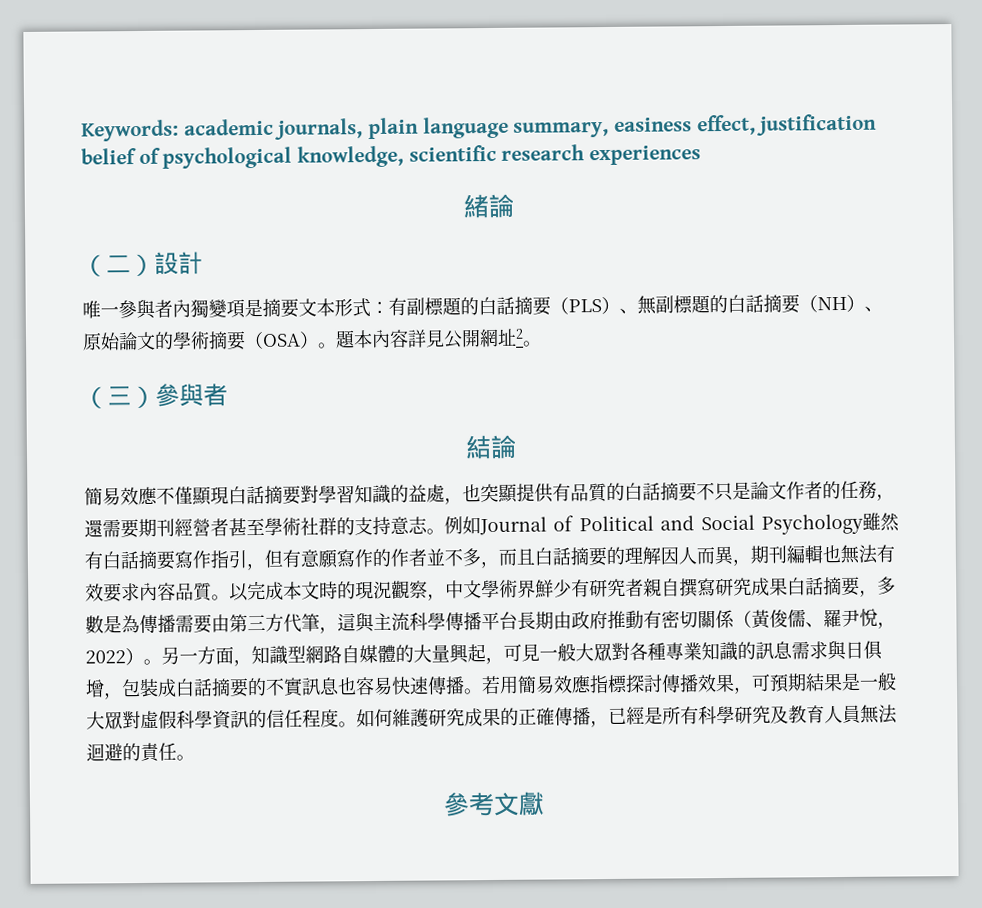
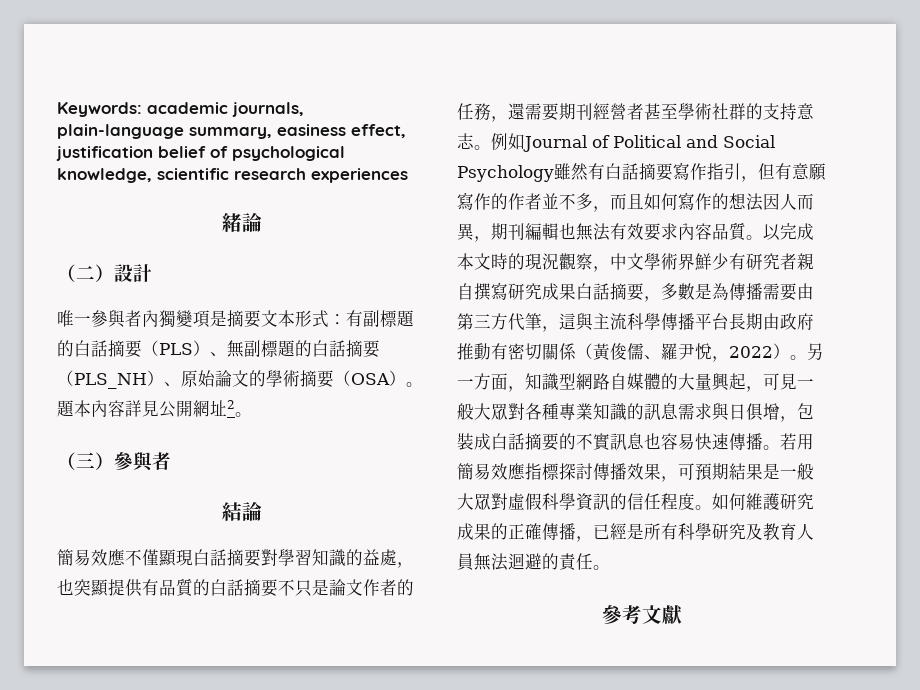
[368,116,509,140] plain language -> [57,124,184,139] plain-language
[817,296,847,311] NH -> [74,373,147,389] PLS_NH
[534,546,661,567] 白話摘要的理解 -> [644,192,763,211] 如何寫作的想法

